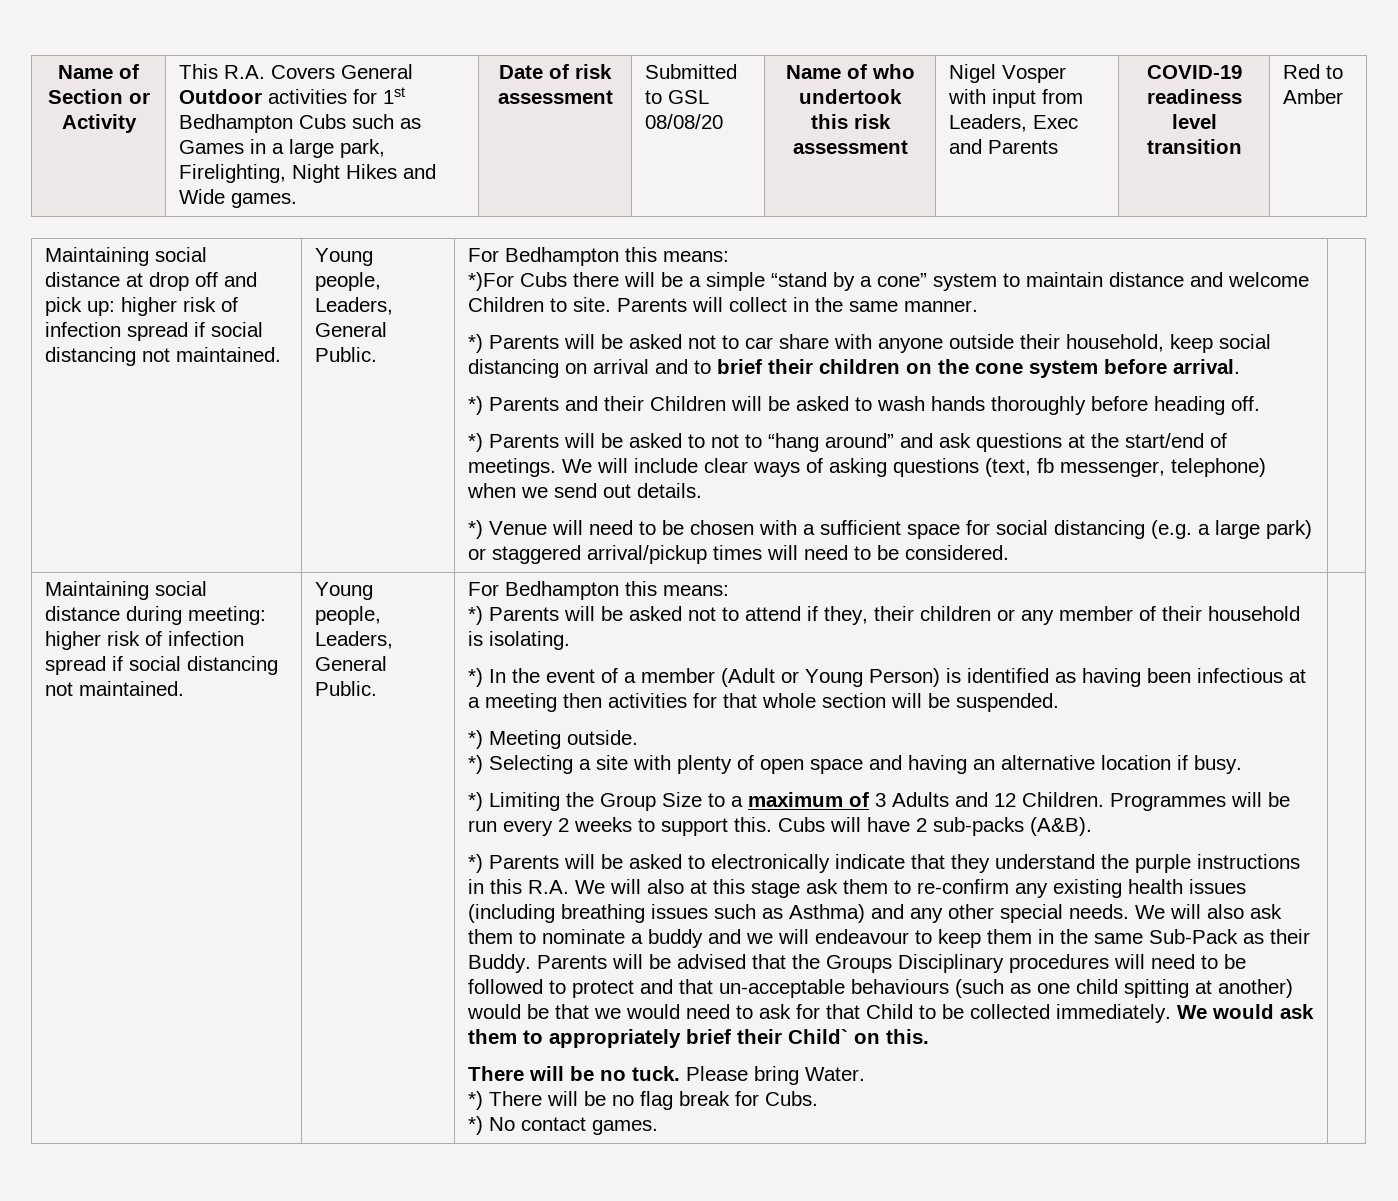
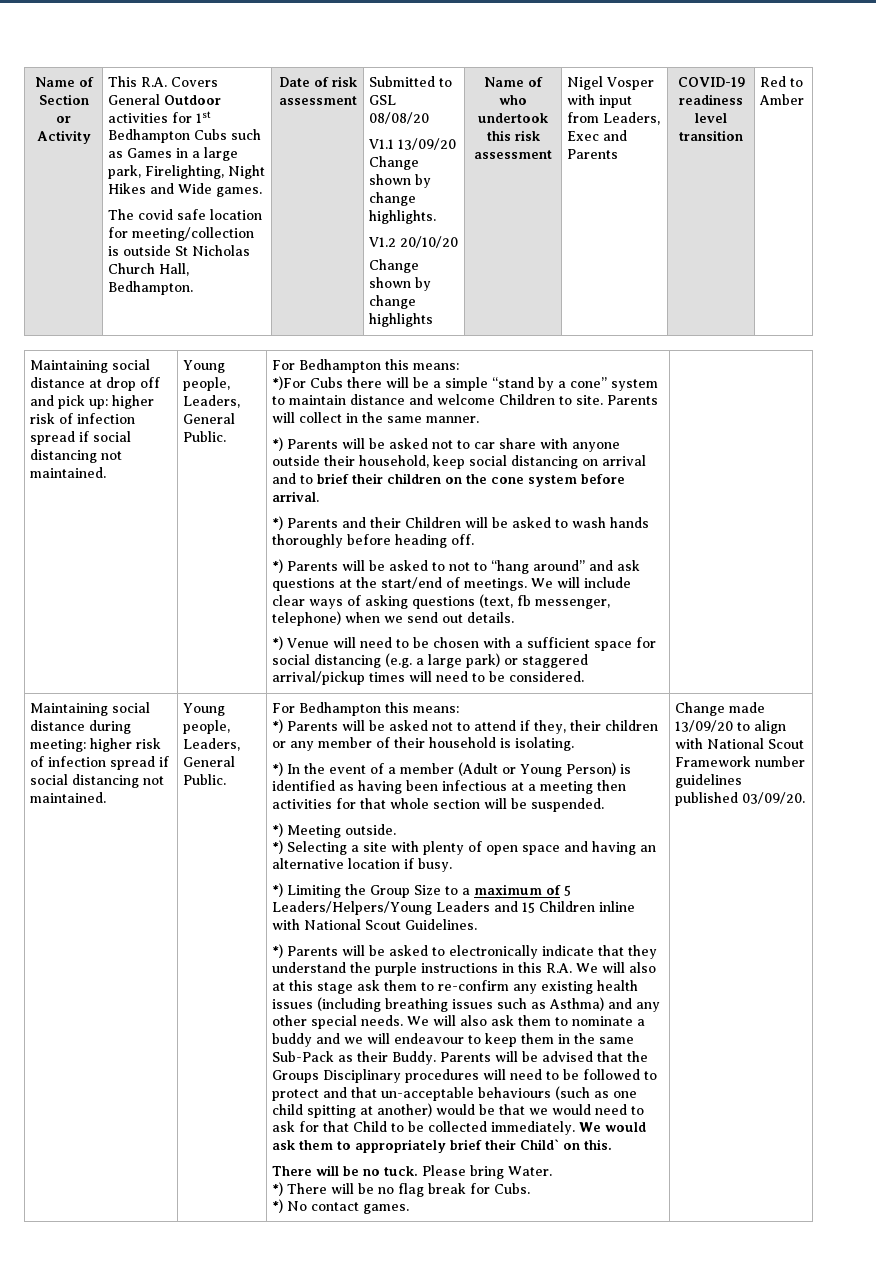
(298, 200) none -> [107,209,262,220] [107,227,254,241] [107,245,250,256] [107,263,189,276] [107,281,193,295] // The covid safe location for meeting/collection is outside St Nicholas Church Hall, Bedhampton.
(724, 121) none -> [368,138,456,150] [368,156,419,170] [368,174,431,188] [368,192,416,206] [368,210,436,224] [368,236,458,248] [368,259,419,273] [368,277,431,291] [368,295,416,309] [368,313,433,327] // V1.1 13/09/20 Change shown by change highlights. // V1.2 20/10/20 // Change shown by change highlights
[875,792,1291,811] [468,817,1093,836] 3 Adults and 12 Children. Programmes will be run every 2 weeks to support this. Cubs will have 2 sub-packs (A&B). -> [563,885,571,896] [271,901,635,915] [271,919,477,930] 5 Leaders/Helpers/Young Leaders and 15 Children inline with National Scout Guidelines.
(659, 1127) none -> [674,702,765,716] [674,720,786,734] [674,738,804,749] [674,756,805,767] [674,774,742,788] [674,792,805,806] Change made 13/09/20 to align with National Scout Framework number guidelines published 03/09/20.

